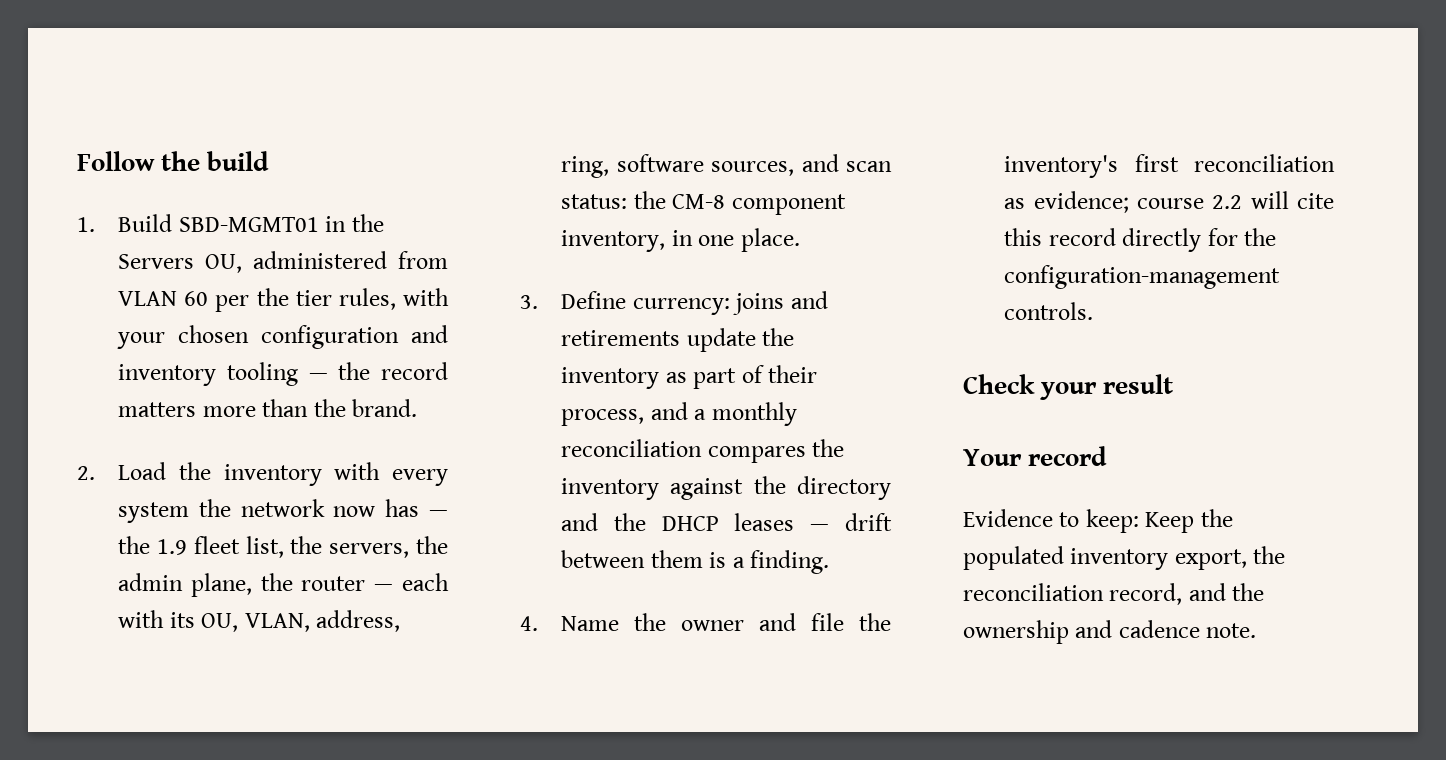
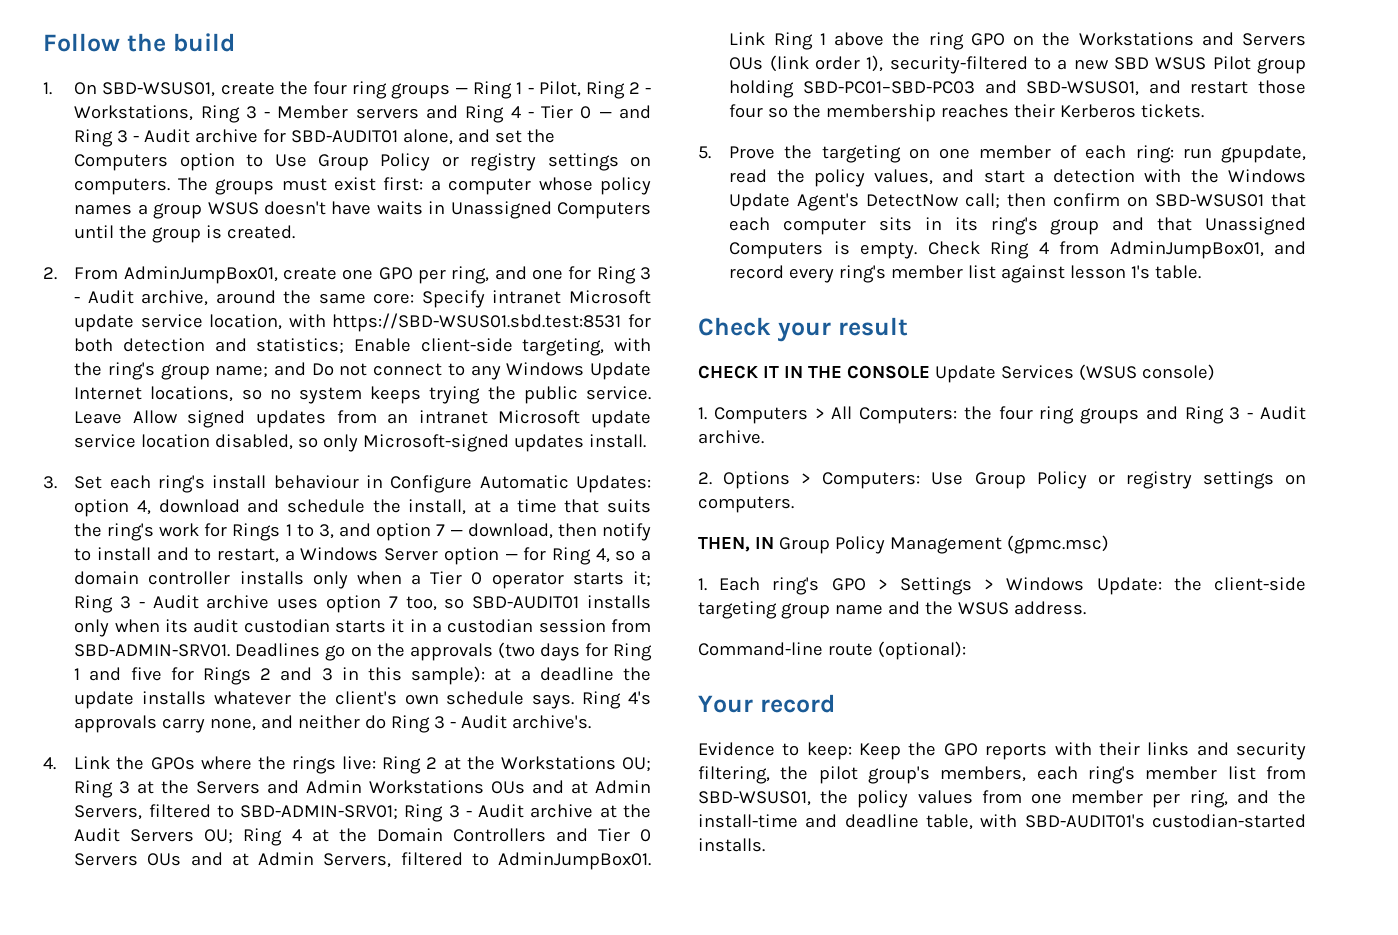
[118,214,384,232] [118,251,448,273] [118,288,450,312] [117,325,448,349] [118,362,448,386] [118,399,418,417] [77,462,448,486] [118,499,448,523] [118,536,448,558] [118,573,449,597] [118,610,401,632] [561,154,892,178] [561,191,846,215] [561,228,800,252] [520,291,828,315] [561,328,795,352] [561,365,818,389] [561,402,797,426] [561,439,845,463] [561,476,891,500] [561,513,892,531] [561,550,830,574] [520,613,891,631] [1004,154,1335,178] [1004,191,1334,213] [1004,228,1277,252] [1004,265,1281,289] [1004,302,1094,320] [963,374,1174,400] Build SBD-MGMT01 in the Servers OU, administered from VLAN 60 per the tier rules, with your chosen configuration and inventory tooling — the record matters more than the brand. // 2. Load the inventory with every system the network now has — the 1.9 fleet list, the servers, the admin plane, the router — each with its OU, VLAN, address, ring, software sources, and scan status: the CM-8 component inventory, in one place. // 3. Define currency: joins and retirements update the inventory as part of their process, and a monthly reconciliation compares the inventory against the directory and the DHCP leases — drift between them is a finding. // 4. Name the owner and file the inventory's first reconciliation as evidence; course 2.2 will cite this record directly for the configuration-management controls. // Check your result -> [74,81,651,99] [74,105,652,123] [74,129,556,147] [74,153,651,171] [74,177,651,195] [74,201,651,219] [74,225,296,243] [43,266,652,284] [74,290,651,308] [74,313,652,332] [74,338,651,356] [74,362,651,380] [74,386,651,404] [74,410,652,428] [74,434,647,452] [43,475,652,493] [74,499,651,517] [74,523,651,541] [74,547,652,565] [74,571,651,589] [74,595,651,613] [74,619,652,637] [74,642,652,661] [74,666,652,685] [74,691,651,709] [74,715,592,733] [43,756,652,774] [74,780,651,798] [74,804,651,822] [74,828,651,846] [74,852,652,870] [729,32,1306,50] [729,55,1307,74] [729,80,1306,98] [729,104,1205,122] [698,145,1306,163] [729,169,1306,187] [729,193,1306,211] [729,217,1306,235] [729,241,1306,259] [729,265,1202,283] [698,317,908,342] [698,364,1215,383] [698,406,1306,424] [698,430,764,444] [698,471,1306,489] [698,496,794,513] [698,535,1109,554] [698,577,1306,595] [698,601,1086,619] [698,641,966,660] On SBD-WSUS01, create the four ring groups — Ring 1 - Pilot, Ring 2 - Workstations, Ring 3 - Member servers and Ring 4 - Tier 0 — and Ring 3 - Audit archive for SBD-AUDIT01 alone, and set the Computers option to Use Group Policy or registry settings on computers. The groups must exist first: a computer whose policy names a group WSUS doesn't have waits in Unassigned Computers until the group is created. // 2. From AdminJumpBox01, create one GPO per ring, and one for Ring 3 - Audit archive, around the same core: Specify intranet Microsoft update service location, with https://SBD-WSUS01.sbd.test:8531 for both detection and statistics; Enable client-side targeting, with the ring's group name; and Do not connect to any Windows Update Internet locations, so no system keeps trying the public service. Leave Allow signed updates from an intranet Microsoft update service location disabled, so only Microsoft-signed updates install. // 3. Set each ring's install behaviour in Configure Automatic Updates: option 4, download and schedule the install, at a time that suits the ring's work for Rings 1 to 3, and option 7 — download, then notify to install and to restart, a Windows Server option — for Ring 4, so a domain controller installs only when a Tier 0 operator starts it; Ring 3 - Audit archive uses option 7 too, so SBD-AUDIT01 installs only when its audit custodian starts it in a custodian session from SBD-ADMIN-SRV01. Deadlines go on the approvals (two days for Ring 1 and five for Rings 2 and 3 in this sample): at a deadline the update installs whatever the client's own schedule says. Ring 4's approvals carry none, and neither do Ring 3 - Audit archive's. // 4. Link the GPOs where the rings live: Ring 2 at the Workstations OU; Ring 3 at the Servers and Admin Workstations OUs and at Admin Servers, filtered to SBD-ADMIN-SRV01; Ring 3 - Audit archive at the Audit Servers OU; Ring 4 at the Domain Controllers and Tier 0 Servers OUs and at Admin Servers, filtered to AdminJumpBox01. Link Ring 1 above the ring GPO on the Workstations and Servers OUs (link order 1), security-filtered to a new SBD WSUS Pilot group holding SBD-PC01–SBD-PC03 and SBD-WSUS01, and restart those four so the membership reaches their Kerberos tickets. // 5. Prove the targeting on one member of each ring: run gpupdate, read the policy values, and start a detection with the Windows Update Agent's DetectNow call; then confirm on SBD-WSUS01 that each computer sits in its ring's group and that Unassigned Computers is empty. Check Ring 4 from AdminJumpBox01, and record every ring's member list against lesson 1's table. // Check your result // CHECK IT IN THE CONSOLE Update Services (WSUS console) // 1. Computers > All Computers: the four ring groups and Ring 3 - Audit archive. // 2. Options > Computers: Use Group Policy or registry settings on computers. // THEN, IN Group Policy Management (gpmc.msc) // 1. Each ring's GPO > Settings > Windows Update: the client-side targeting group name and the WSUS address. // Command-line route (optional):
[963,546,1286,570] [963,583,1265,605] [963,620,1257,644] populated inventory export, the reconciliation record, and the ownership and cadence note. -> [943,742,1306,760] [698,766,1306,784] [698,790,1306,808] [698,814,1306,830] [698,838,765,852] GPO reports with their links and security filtering, the pilot group's members, each ring's member list from SBD-WSUS01, the policy values from one member per ring, and the install-time and deadline table, with SBD-AUDIT01's custodian-started installs.

